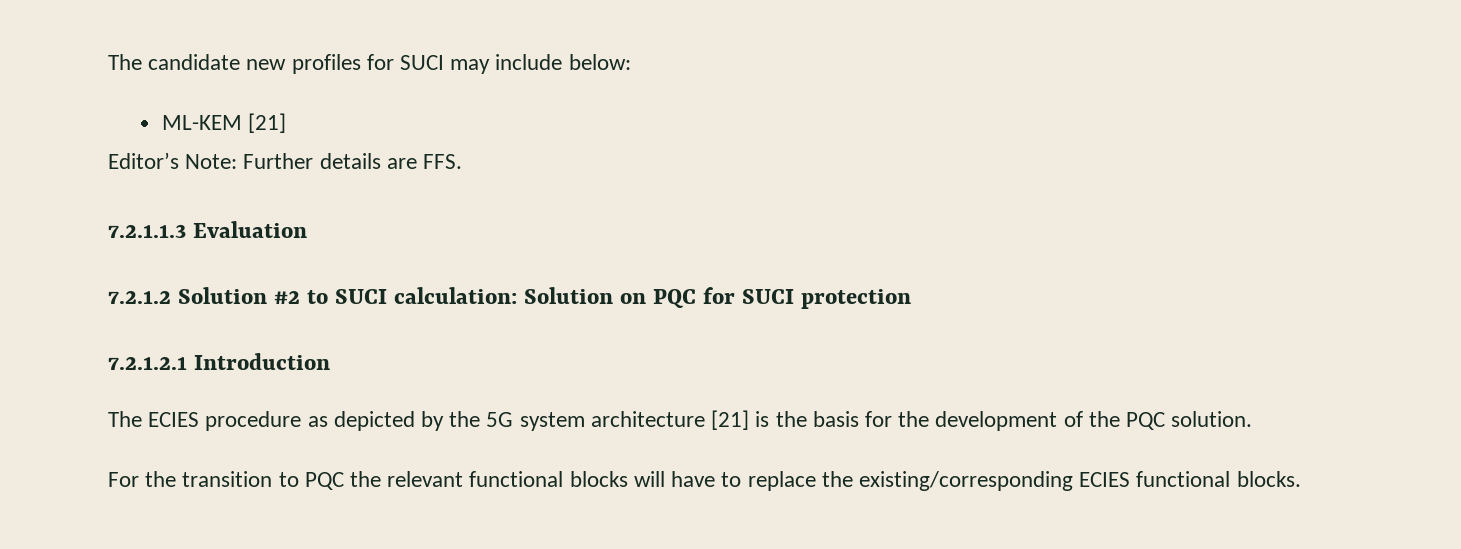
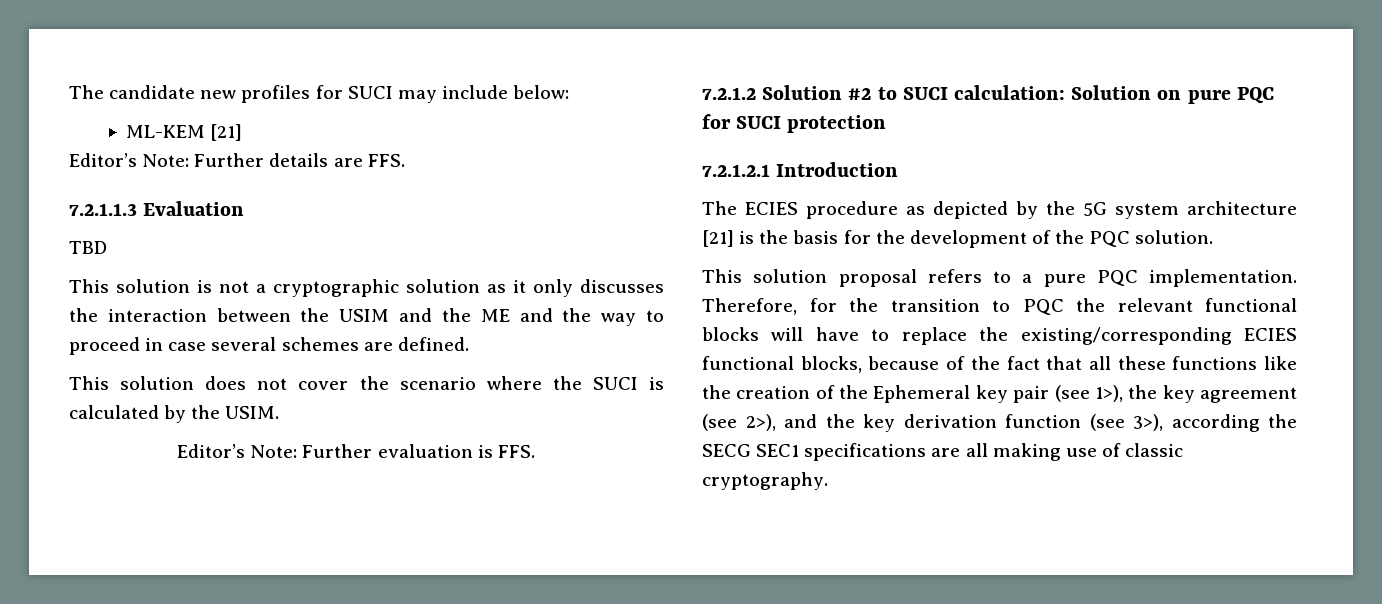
(308, 229) none -> [69,241,107,254] [69,279,664,297] [69,308,664,326] [69,337,469,355] [69,376,665,390] [69,405,280,423] [177,444,535,458] // TBD // This solution is not a cryptographic solution as it only discusses the interaction between the USIM and the ME and the way to proceed in case several schemes are defined. // This solution does not cover the scenario where the SUCI is calculated by the USIM. // Editor’s Note: Further evaluation is FFS.
(647, 298) none -> [1187,90,1231,104] pure
[108,472,139,487] For -> [702,269,1297,287] [702,298,837,315] This solution proposal refers to a pure PQC implementation. Therefore, for
[1236,471,1301,487] blocks. -> [800,356,1297,373] [702,385,1297,403] [702,414,1297,432] [702,443,1184,461] [702,472,828,490] blocks, because of the fact that all these functions like the creation of the Ephemeral key pair (see 1>), the key agreement (see 2>), and the key derivation function (see 3>), according the SECG SEC1 specifications are all making use of classic cryptography.

